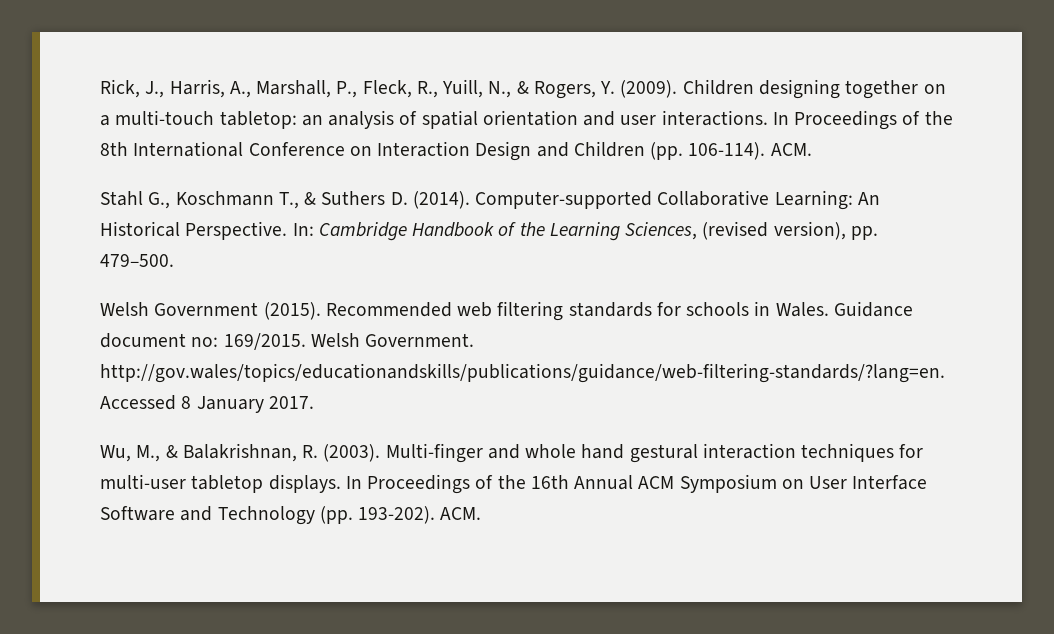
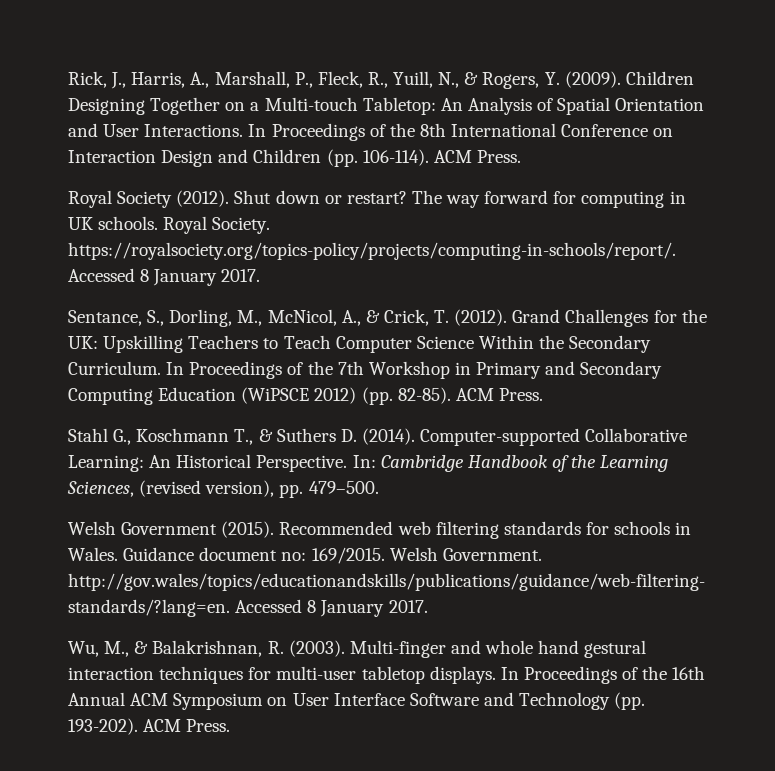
[758,79,946,99] [100,110,768,129] designing together on a multi-touch tabletop: an analysis of spatial orientation and user interactions. -> [68,97,705,115] [68,123,244,137] Designing Together on a Multi-touch Tabletop: An Analysis of Spatial Orientation and User Interactions.
[770,143,812,156] ACM. -> [433,150,521,163] [68,190,686,208] [68,216,271,234] [68,242,676,260] [68,268,261,286] [68,309,707,327] [68,335,652,353] [68,361,663,379] [68,387,543,405] ACM Press. // Royal Society (2012). Shut down or restart? The way forward for computing in UK schools. Royal Society. https://royalsociety.org/topics-policy/projects/computing-in-schools/report/. Accessed 8 January 2017. // Sentance, S., Dorling, M., McNicol, A., & Crick, T. (2012). Grand Challenges for the UK: Upskilling Teachers to Teach Computer Science Within the Secondary Curriculum. In Proceedings of the 7th Workshop in Primary and Secondary Computing Education (WiPSCE 2012) (pp. 82-85). ACM Press.
[440,507,482,520] ACM. -> [143,719,231,732] ACM Press.

